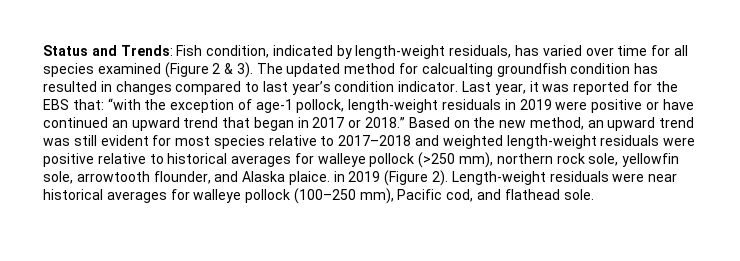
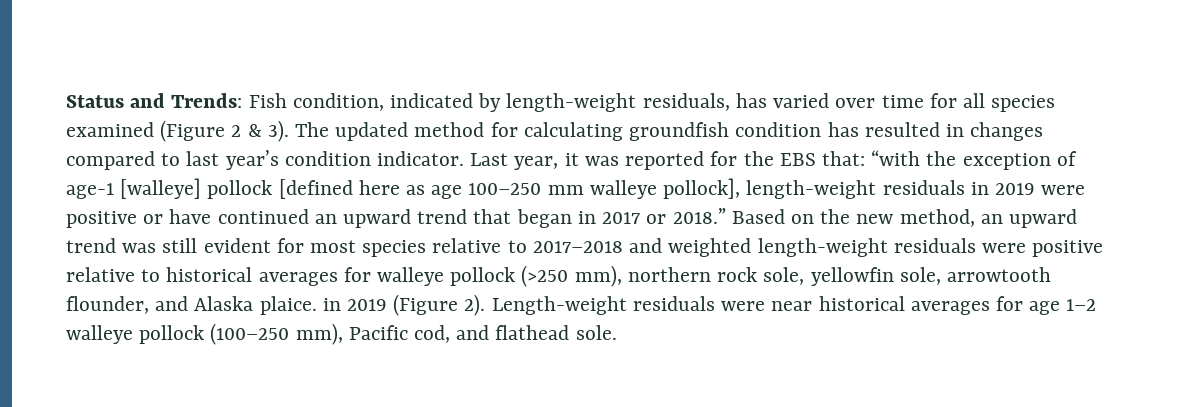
[421,63,493,77] calcualting -> [523,122,623,141] calculating
[296,99,345,113] pollock, -> [120,178,741,199] [walleye] pollock [defined here as age 100–250 mm walleye pollock],
(190, 194) none -> [1029,299,1097,315] age 1–2

